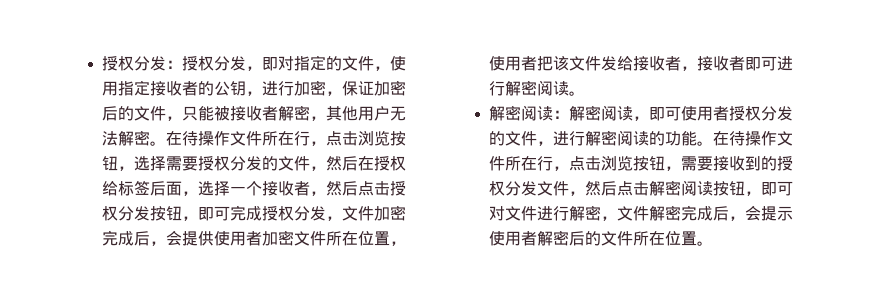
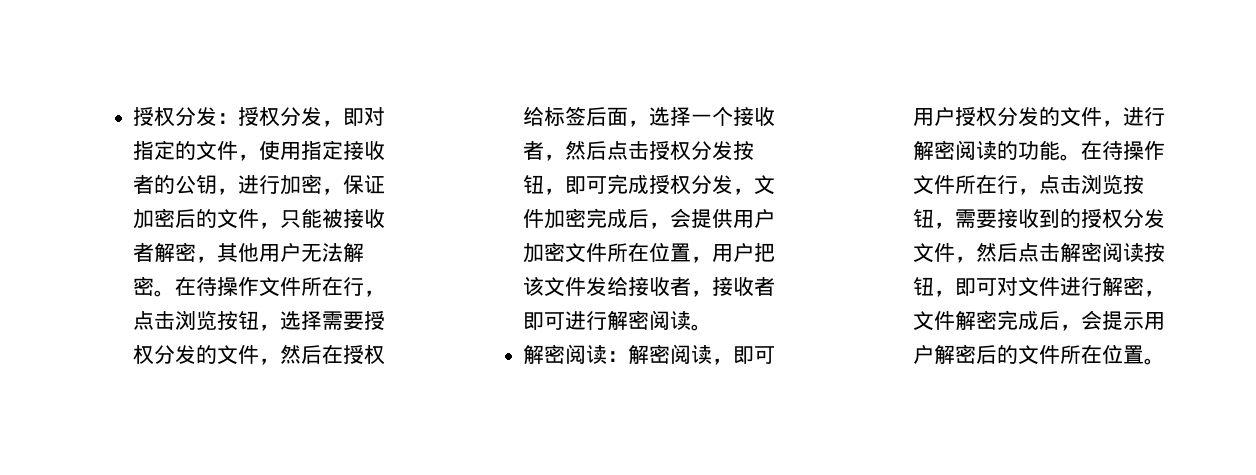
[213,231,262,246] 使用者 -> [733,209,776,228] 用户
[488,56,537,71] 使用者 -> [712,243,755,262] 用户
[680,106,729,121] 使用者 -> [913,107,956,126] 用户
[488,231,537,246] 使用者 -> [1144,312,1166,330] [913,345,935,364] 用户

